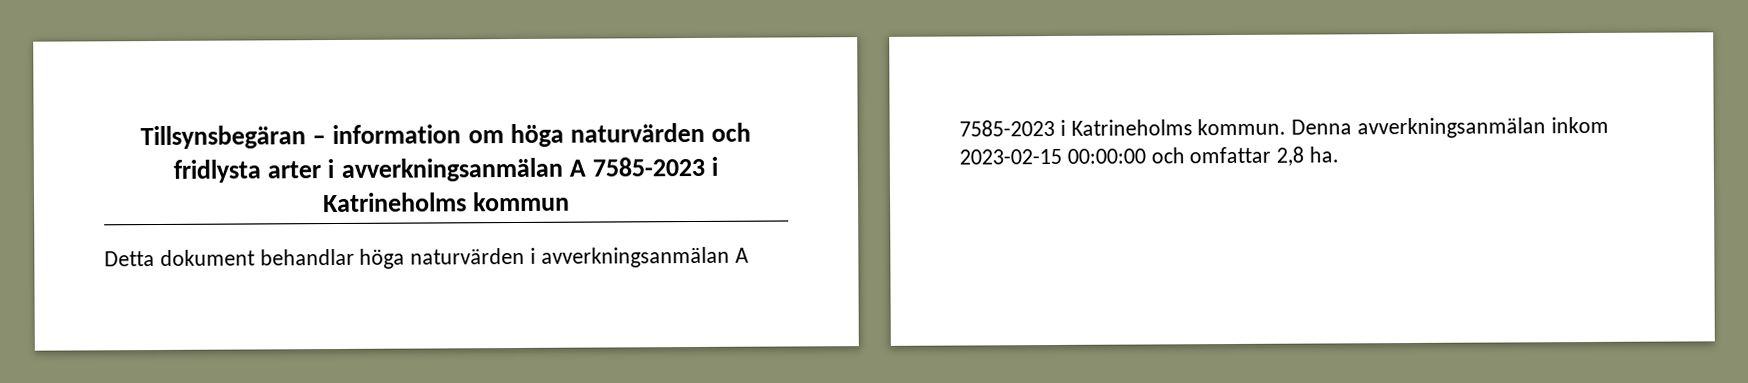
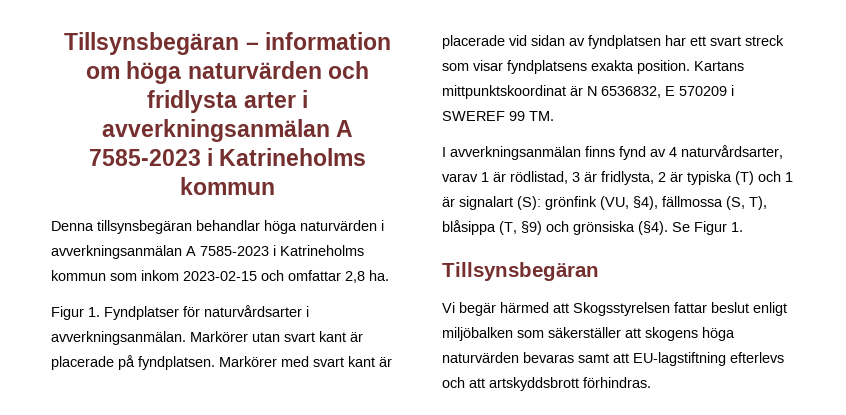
[104,249,255,267] Detta dokument -> [51,220,192,234] Denna tillsynsbegäran
[1197,117,1547,139] kommun. Denna avverkningsanmälan -> [51,270,137,281] kommun som
[1066,148,1146,164] 00:00:00 -> (257, 276) none
(1340, 154) none -> [51,305,309,320] [51,331,363,345] [51,355,392,370] [442,35,784,49] [442,60,744,74] [442,85,734,99] [442,111,554,121] [442,145,783,160] [442,171,793,185] [442,196,767,210] [442,220,743,235] [442,262,599,281] [442,302,787,316] [442,327,735,341] [442,352,784,366] [442,377,651,391] // Figur 1. Fyndplatser för naturvårdsarter i avverkningsanmälan. Markörer utan svart kant är placerade på fyndplatsen. Markörer med svart kant är placerade vid sidan av fyndplatsen har ett svart streck som visar fyndplatsens exakta position. Kartans mittpunktskoordinat är N 6536832, E 570209 i SWEREF 99 TM. // I avverkningsanmälan finns fynd av 4 naturvårdsarter, varav 1 är rödlistad, 3 är fridlysta, 2 är typiska (T) och 1 är signalart (S): grönfink (VU, §4), fällmossa (S, T), blåsippa (T, §9) och grönsiska (§4). Se Figur 1. // Tillsynsbegäran // Vi begär härmed att Skogsstyrelsen fattar beslut enligt miljöbalken som säkerställer att skogens höga naturvärden bevaras samt att EU-lagstiftning efterlevs och att artskyddsbrott förhindras.

